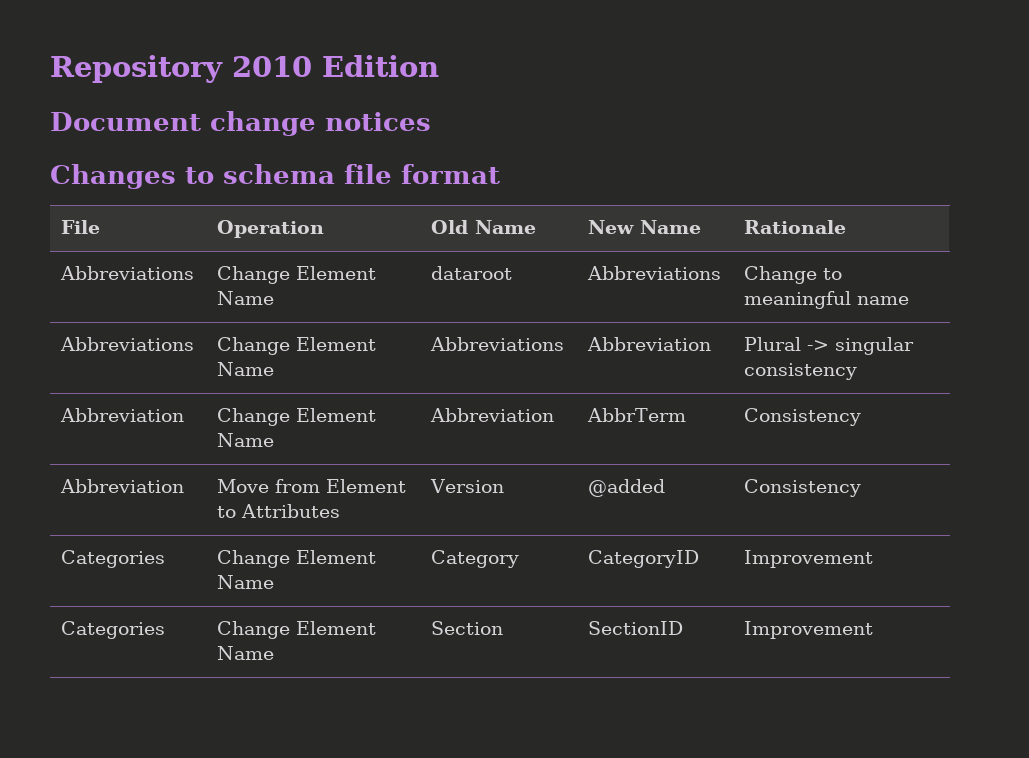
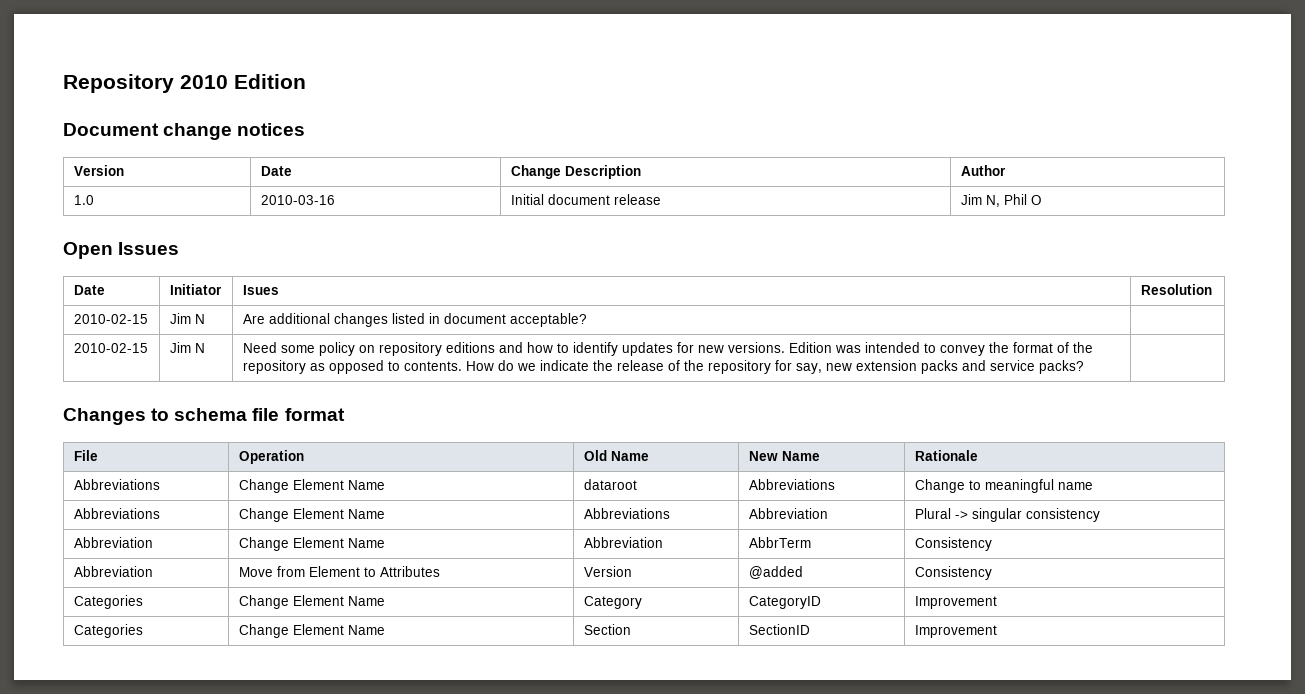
(431, 121) none -> [73,165,124,176] [260,166,292,176] [510,165,641,179] [960,165,1006,176] [73,195,94,205] [260,195,335,205] [510,194,661,205] [960,194,1042,207] [63,242,180,259] [73,285,105,295] [169,284,222,295] [242,285,279,295] [1140,284,1212,295] [73,314,148,324] [169,313,205,324] [242,313,587,327] [73,343,148,353] [169,342,205,353] [242,342,1093,356] [242,360,1084,374] // Version | Date | Change Description | Author // 1.0 | 2010-03-16 | Initial document release | Jim N, Phil O // Open Issues // Date | Initiator | Isues | Resolution // 2010-02-15 | Jim N | Are additional changes listed in document acceptable? | // 2010-02-15 | Jim N | Need some policy on repository editions and how to identify updates for new versions. Edition was intended to convey the format of the repository as opposed to contents. How do we indicate the release of the repository for say, new extension packs and service packs? |

